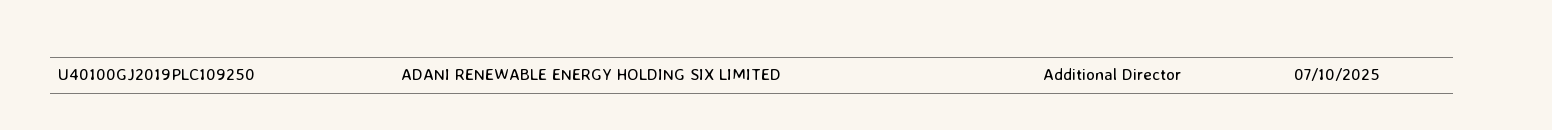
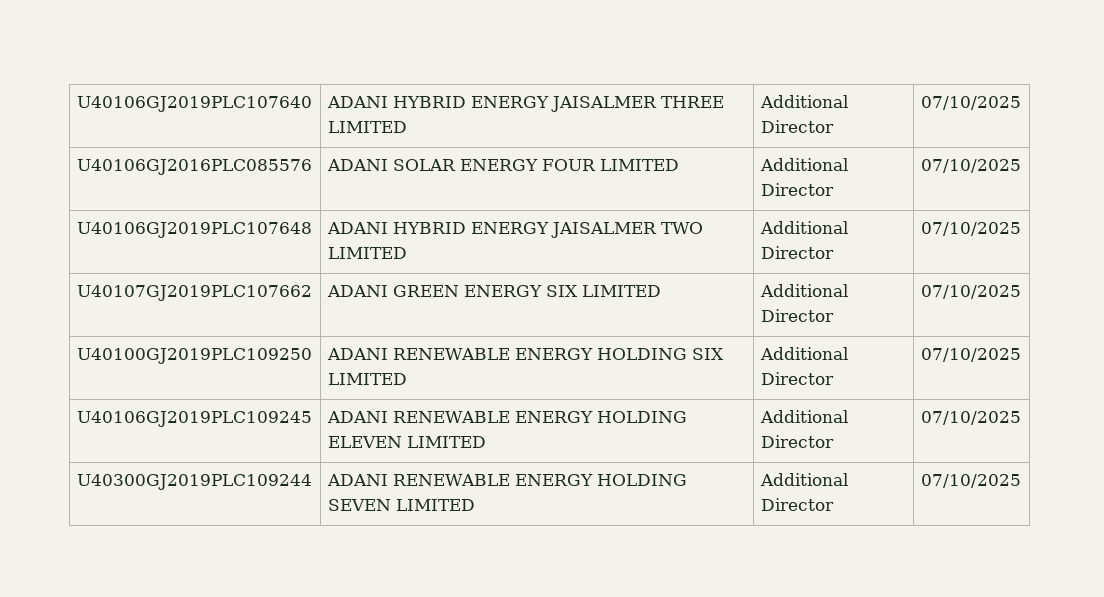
(58, 75) none -> [76,96,312,112] [326,96,724,112] [327,121,407,133] [759,95,848,108] [760,120,834,133] [920,96,1021,110] [76,159,312,175] [326,159,679,171] [759,158,848,171] [760,183,834,196] [920,159,1021,173] [76,222,312,238] [326,222,703,238] [327,247,407,259] [759,221,848,234] [760,246,834,259] [920,222,1021,236] [76,285,312,301] [326,285,661,297] [759,284,848,297] [760,309,834,322] [920,285,1021,299] U40106GJ2019PLC107640 | ADANI HYBRID ENERGY JAISALMER THREE LIMITED | Additional Director | 07/10/2025 // U40106GJ2016PLC085576 | ADANI SOLAR ENERGY FOUR LIMITED | Additional Director | 07/10/2025 // U40106GJ2019PLC107648 | ADANI HYBRID ENERGY JAISALMER TWO LIMITED | Additional Director | 07/10/2025 // U40107GJ2019PLC107662 | ADANI GREEN ENERGY SIX LIMITED | Additional Director | 07/10/2025 //
(1381, 74) none -> [76,411,312,427] [326,411,687,423] [327,436,486,448] [759,410,848,423] [760,435,834,448] [920,411,1021,425] [76,474,312,490] [326,474,687,486] [327,499,475,511] [759,473,848,486] [760,498,834,511] [920,474,1021,488] // U40106GJ2019PLC109245 | ADANI RENEWABLE ENERGY HOLDING ELEVEN LIMITED | Additional Director | 07/10/2025 // U40300GJ2019PLC109244 | ADANI RENEWABLE ENERGY HOLDING SEVEN LIMITED | Additional Director | 07/10/2025

